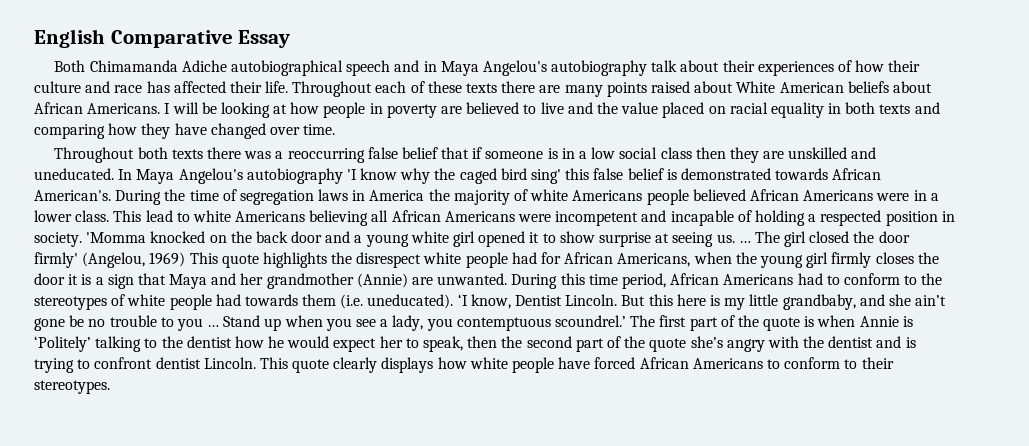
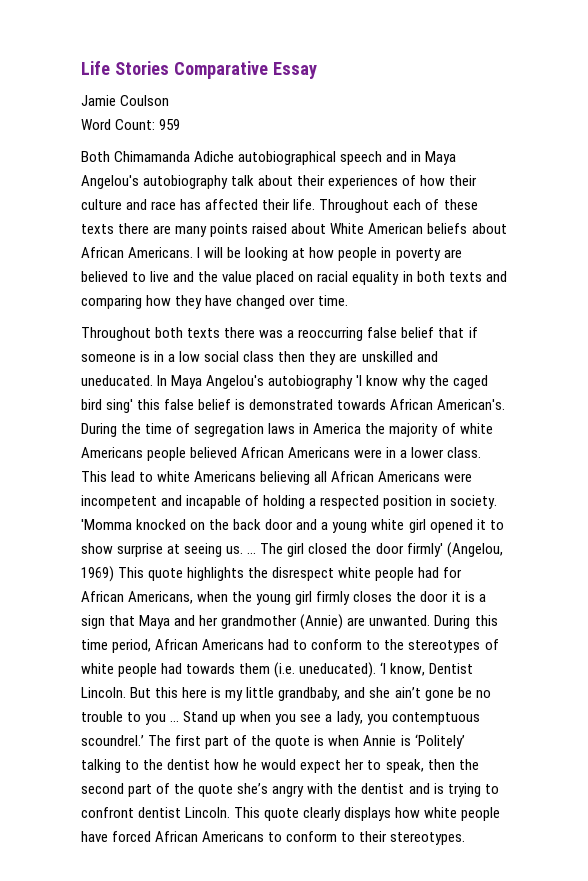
[34,29,105,48] English -> [81,61,169,75] Life Stories
(291, 39) none -> [81,95,170,106] [81,119,181,130] // Jamie Coulson // Word Count: 959

